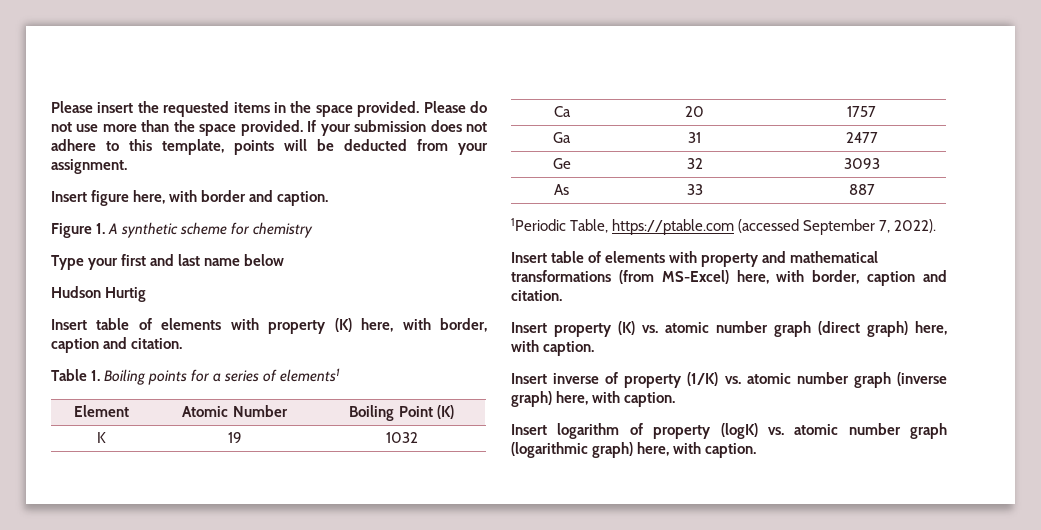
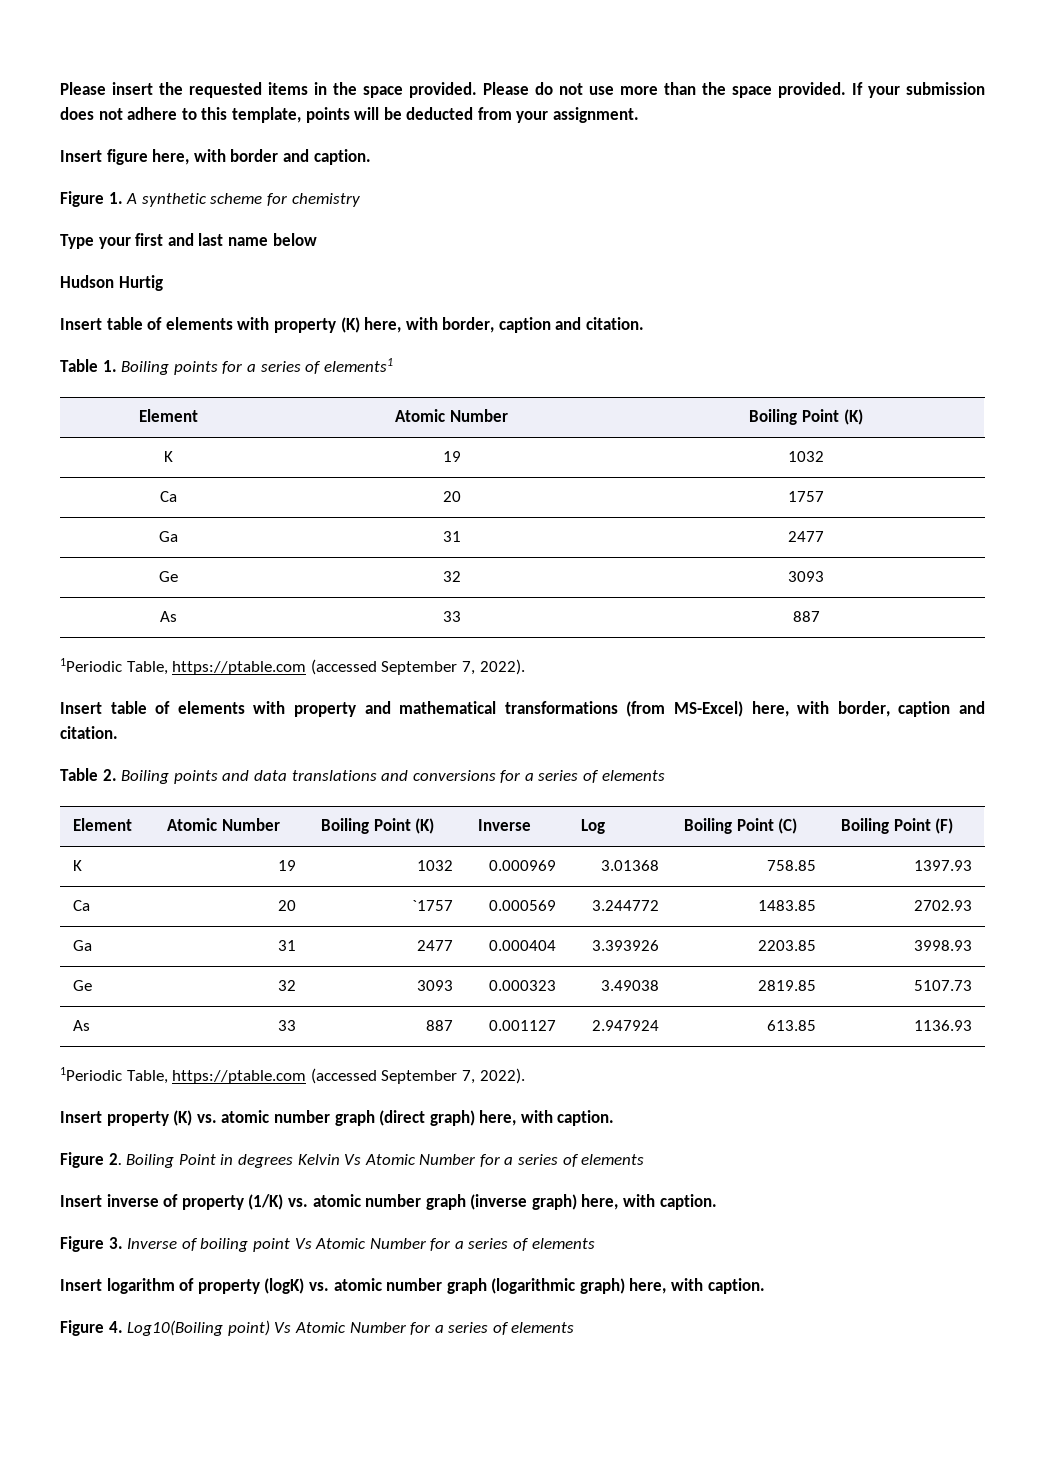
(562, 295) none -> [60,768,665,784] [73,818,133,831] [167,818,280,831] [321,818,435,834] [478,819,532,831] [581,819,606,834] [684,818,798,834] [841,818,954,834] [73,860,83,871] [277,860,296,871] [416,860,453,871] [488,860,556,871] [600,860,659,871] [766,860,816,871] [913,860,972,871] [73,900,91,911] [277,900,296,911] [411,900,453,911] [488,900,556,911] [591,900,659,911] [757,900,816,911] [913,900,972,911] [73,940,93,951] [277,940,296,951] [416,940,453,951] [488,940,556,951] [591,940,659,951] [757,940,816,951] [913,940,972,951] [73,980,93,991] [277,980,296,991] [416,980,453,991] [488,980,556,991] [600,980,659,991] [757,980,816,991] [913,980,972,991] [73,1020,91,1031] [277,1020,296,1031] [425,1020,453,1031] [488,1020,556,1031] [591,1020,659,1031] [766,1020,816,1031] [913,1020,972,1031] [60,1067,525,1084] // Table 2. Boiling points and data translations and conversions for a series of elements // Element | Atomic Number | Boiling Point (K) | Inverse | Log | Boiling Point (C) | Boiling Point (F) // K | 19 | 1032 | 0.000969 | 3.01368 | 758.85 | 1397.93 // Ca | 20 | `1757 | 0.000569 | 3.244772 | 1483.85 | 2702.93 // Ga | 31 | 2477 | 0.000404 | 3.393926 | 2203.85 | 3998.93 // Ge | 32 | 3093 | 0.000323 | 3.49038 | 2819.85 | 5107.73 // As | 33 | 887 | 0.001127 | 2.947924 | 613.85 | 1136.93 // 1Periodic Table, https://ptable.com (accessed September 7, 2022).
(595, 348) none -> [60,1152,645,1168] // Figure 2. Boiling Point in degrees Kelvin Vs Atomic Number for a series of elements
(676, 399) none -> [60,1236,595,1252] // Figure 3. Inverse of boiling point Vs Atomic Number for a series of elements
(757, 450) none -> [60,1320,575,1336] // Figure 4. Log10(Boiling point) Vs Atomic Number for a series of elements

